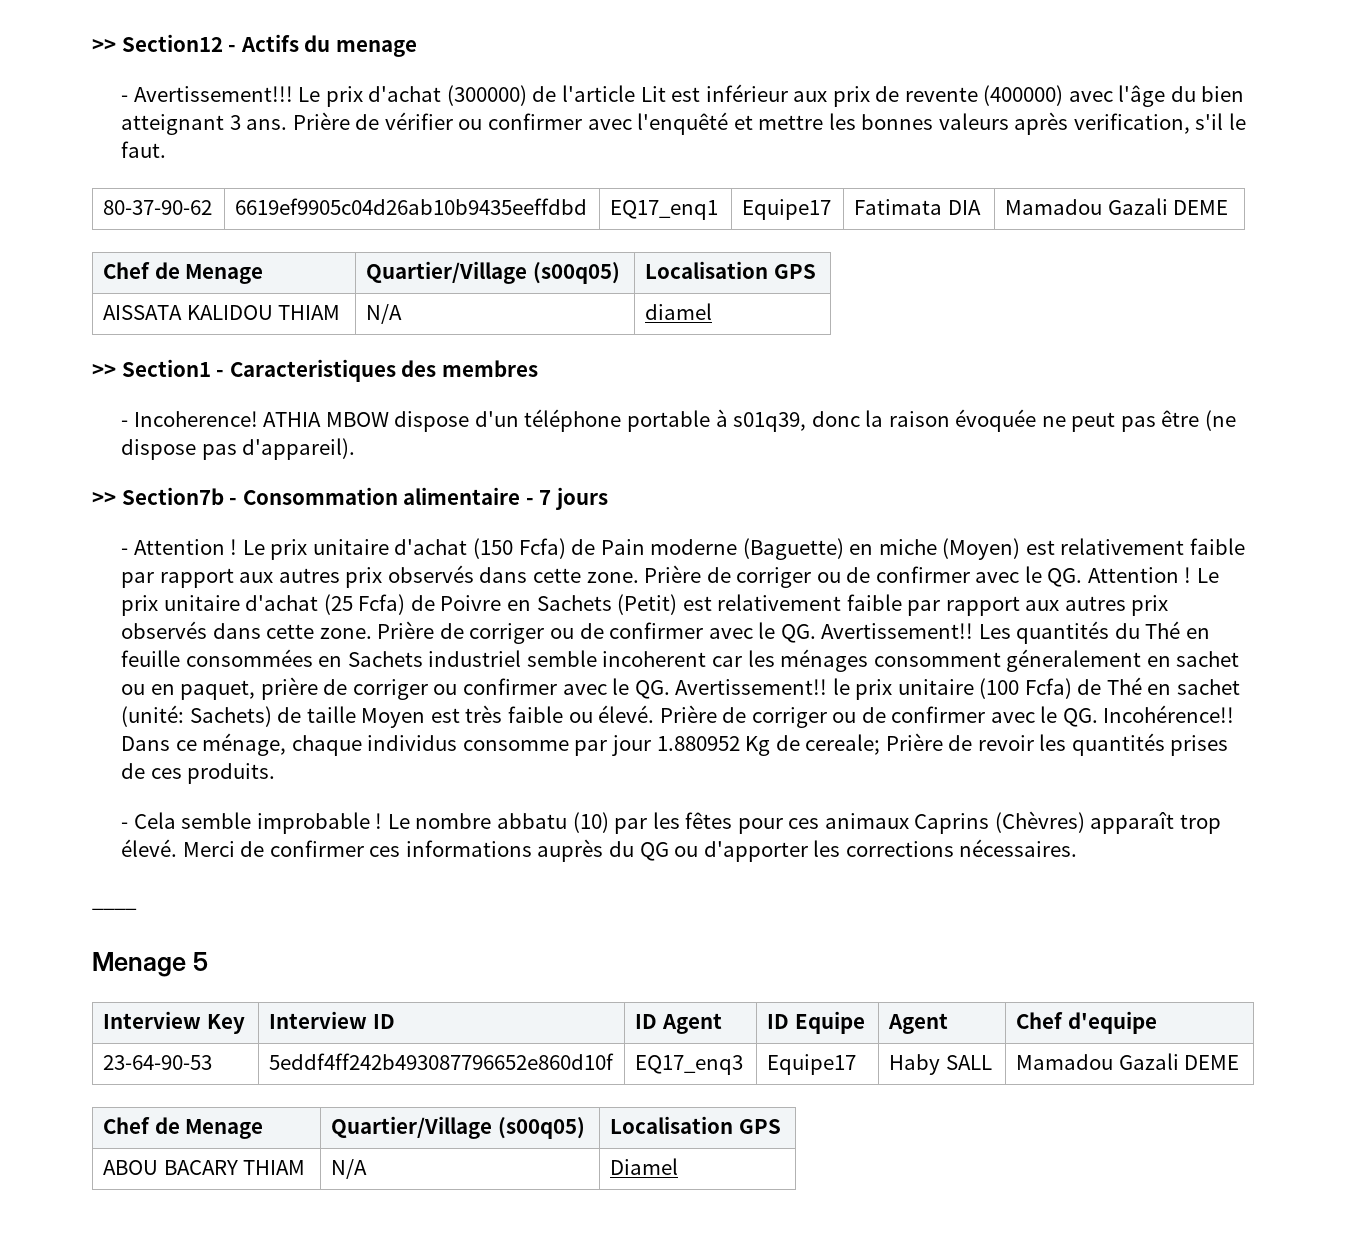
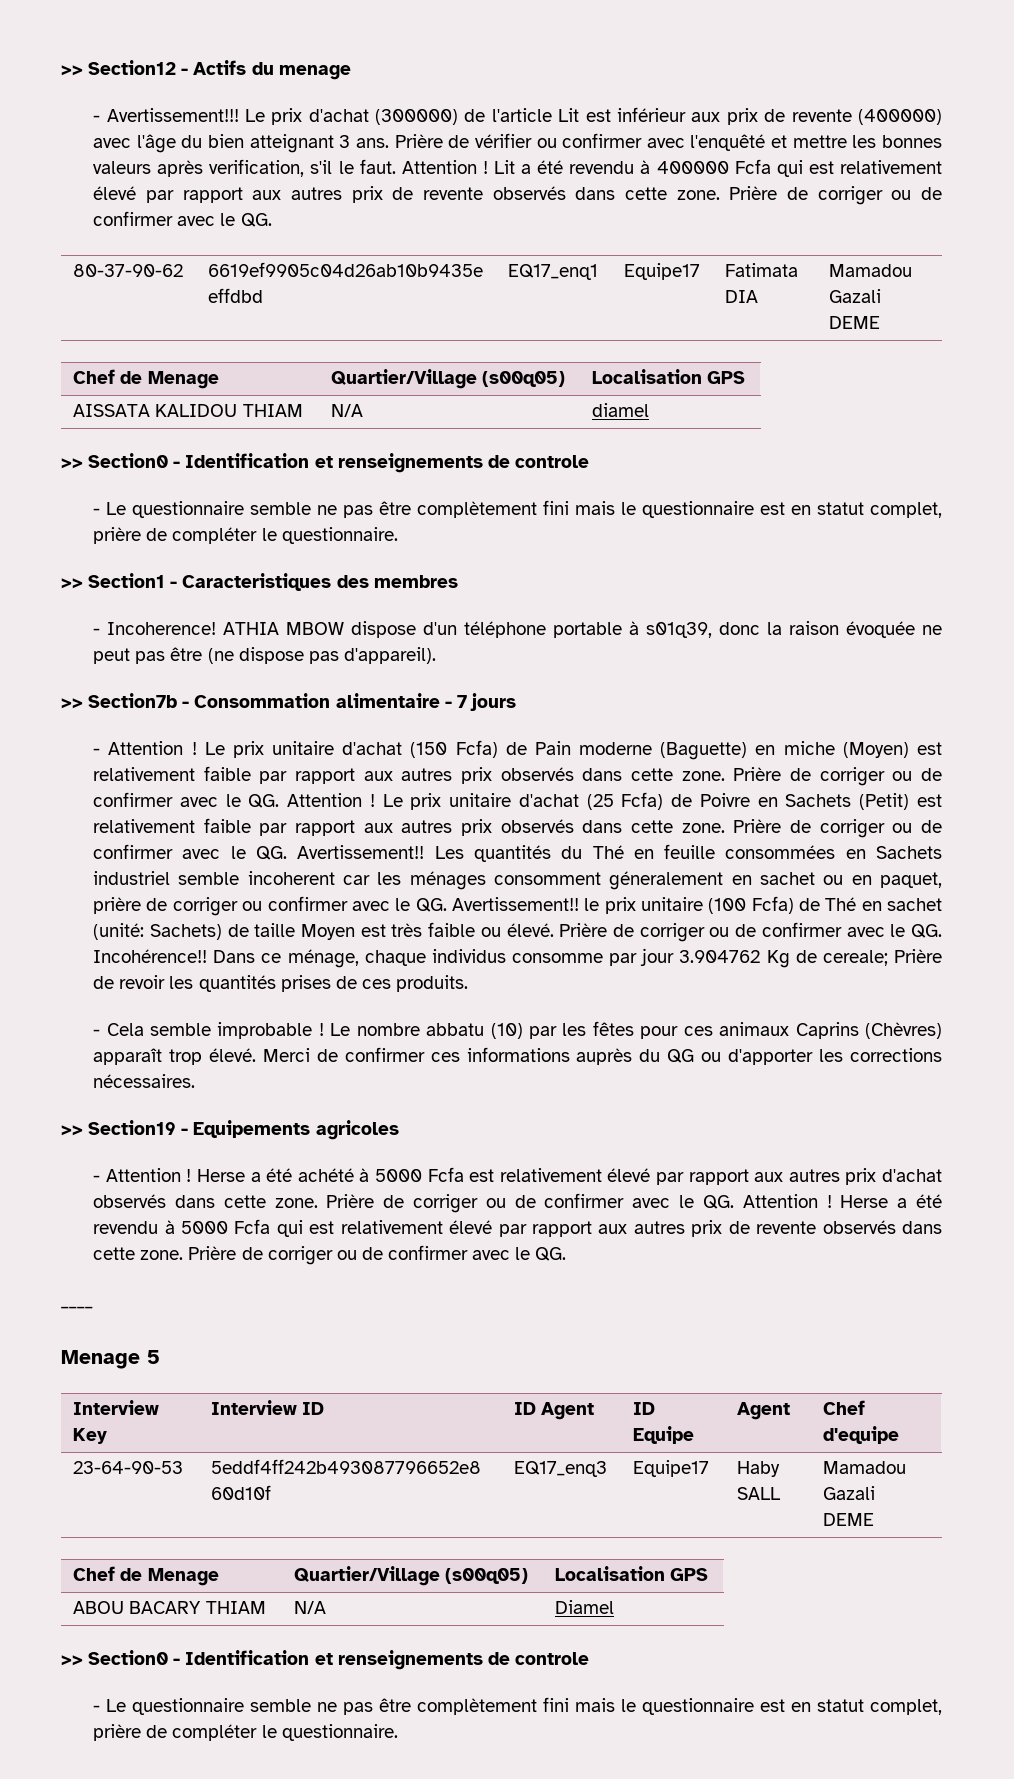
(167, 149) none -> [401,159,943,177] [93,186,942,205] [93,211,272,227] Attention ! Lit a été revendu à 400000 Fcfa qui est relativement élevé par rapport aux autres prix de revente observés dans cette zone. Prière de corriger ou de confirmer avec le QG.
(713, 311) none -> [61,453,589,473] [93,500,942,518] [93,527,398,544] // >> Section0 - Identification et renseignements de controle // - Le questionnaire semble ne pas être complètement fini mais le questionnaire est en statut complet, prière de compléter le questionnaire.
[656,736,740,751] 1.880952 -> [679,950,761,963] 3.904762
(1078, 848) none -> [61,1120,399,1140] [93,1167,943,1185] [93,1193,942,1213] [93,1219,942,1237] [93,1245,567,1265] // >> Section19 - Equipements agricoles // - Attention ! Herse a été achété à 5000 Fcfa est relativement élevé par rapport aux autres prix d'achat observés dans cette zone. Prière de corriger ou de confirmer avec le QG. Attention ! Herse a été revendu à 5000 Fcfa qui est relativement élevé par rapport aux autres prix de revente observés dans cette zone. Prière de corriger ou de confirmer avec le QG.
(679, 1166) none -> [61,1650,589,1670] [93,1697,942,1715] [93,1724,398,1741] // >> Section0 - Identification et renseignements de controle // - Le questionnaire semble ne pas être complètement fini mais le questionnaire est en statut complet, prière de compléter le questionnaire.

